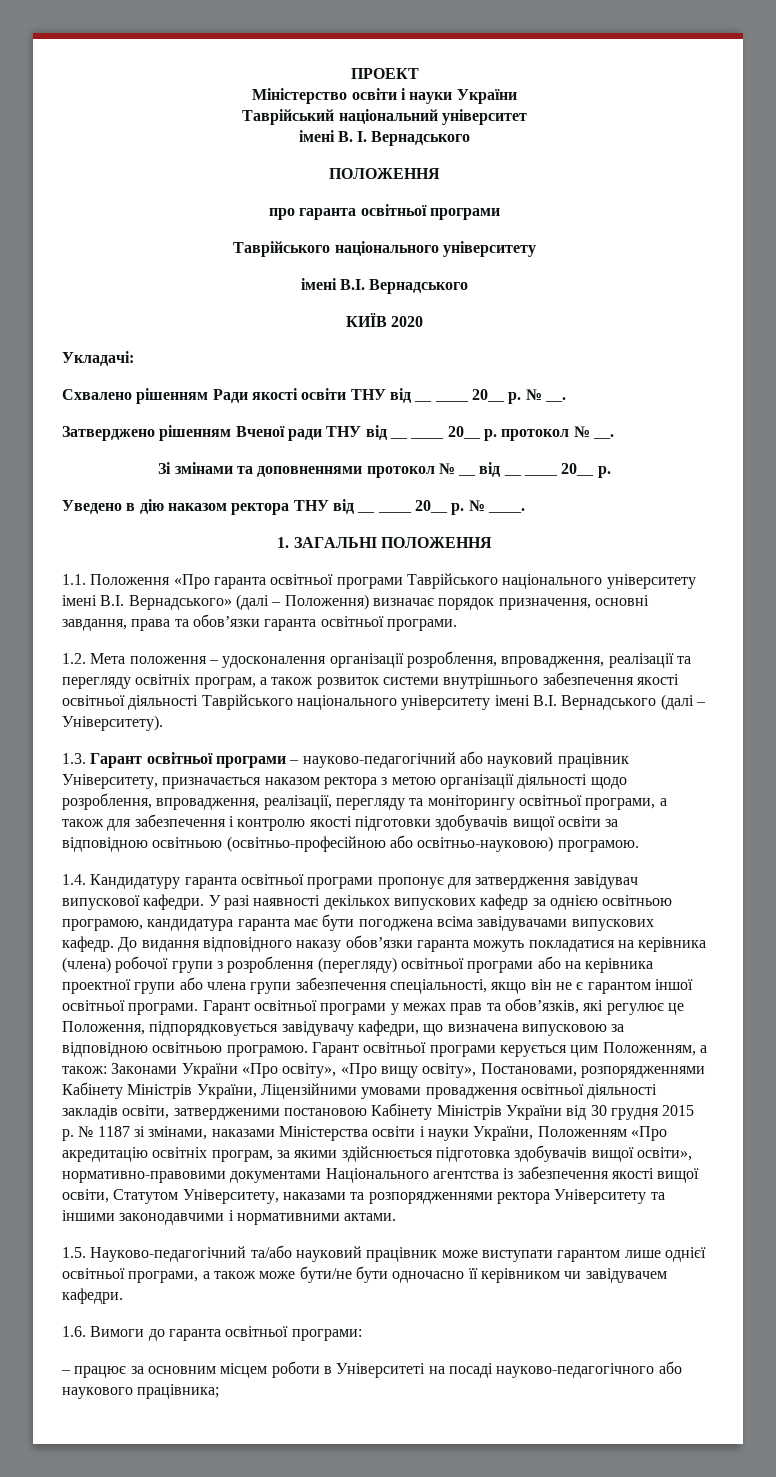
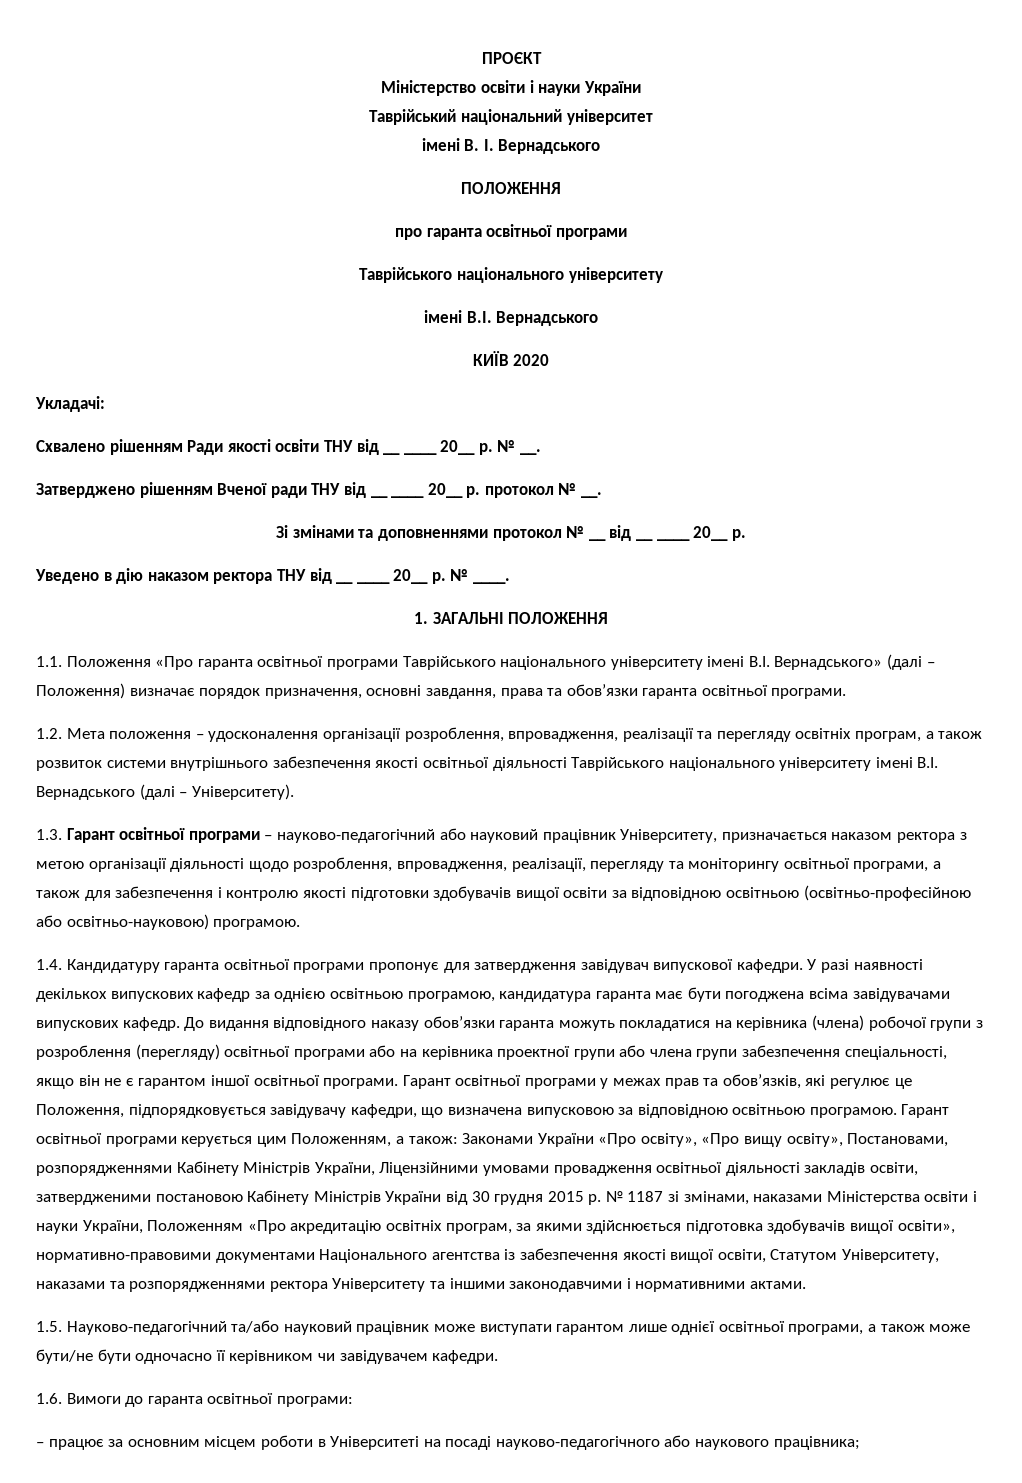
[350,68,419,79] ПРОЕКТ -> [481,52,542,64] ПРОЄКТ

